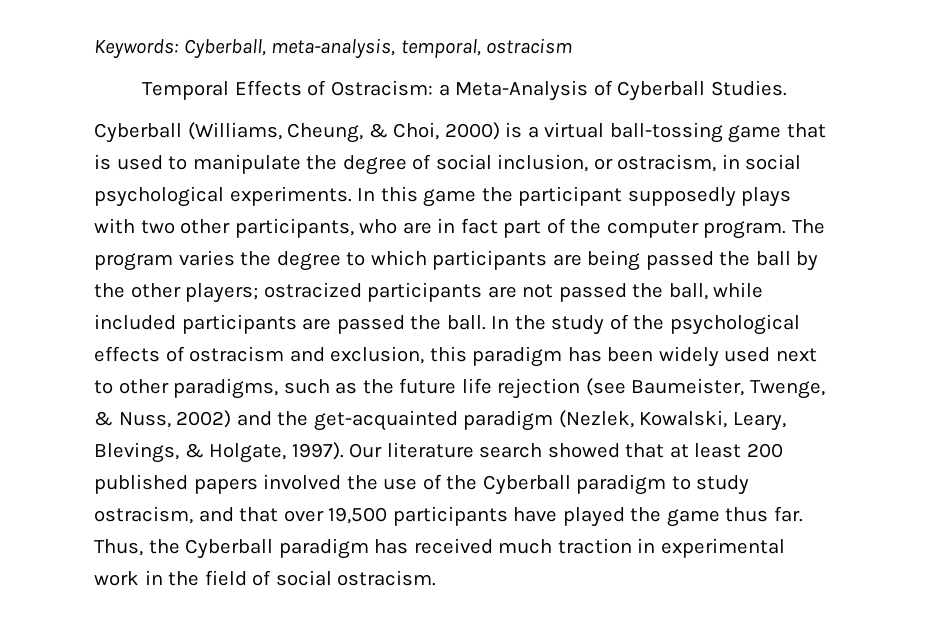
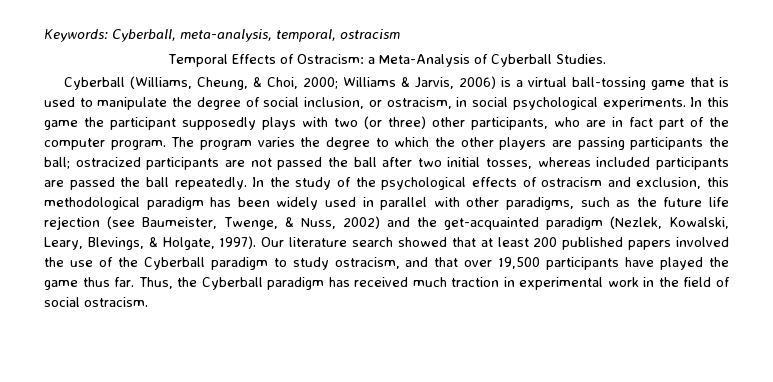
[444,122,500,140] 2000) -> [302,76,496,89] 2000; Williams & Jarvis, 2006)
(175, 227) none -> [364,116,426,129] (or three)
[432,250,819,271] [94,283,259,303] participants are being passed the ball by the other players; -> [435,137,729,150] [44,157,70,169] the other players are passing participants the ball;
[668,282,764,300] ball, while -> [353,157,591,169] ball after two initial tosses, whereas
[446,315,486,330] ball. -> [145,177,247,190] ball repeatedly.
(467, 354) none -> [44,197,140,210] methodological
[775,348,817,362] [94,380,113,394] next to -> [362,197,460,210] in parallel with

